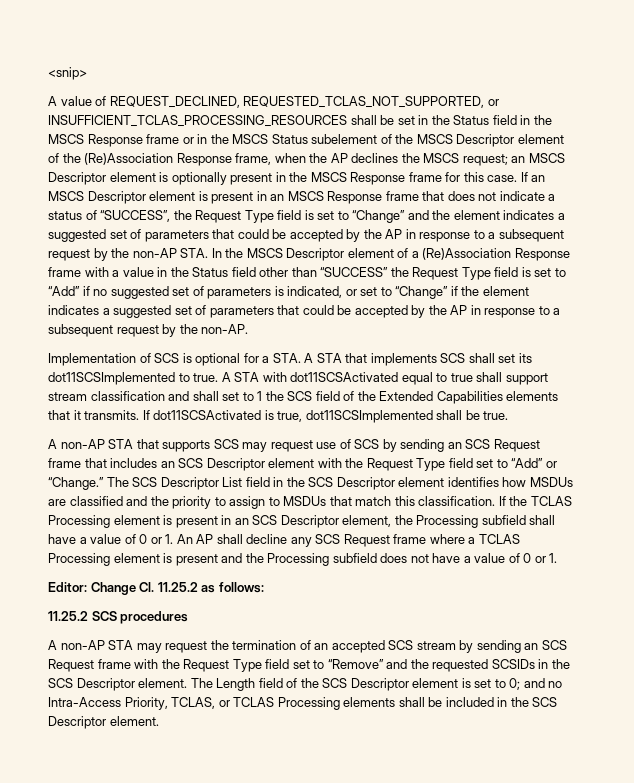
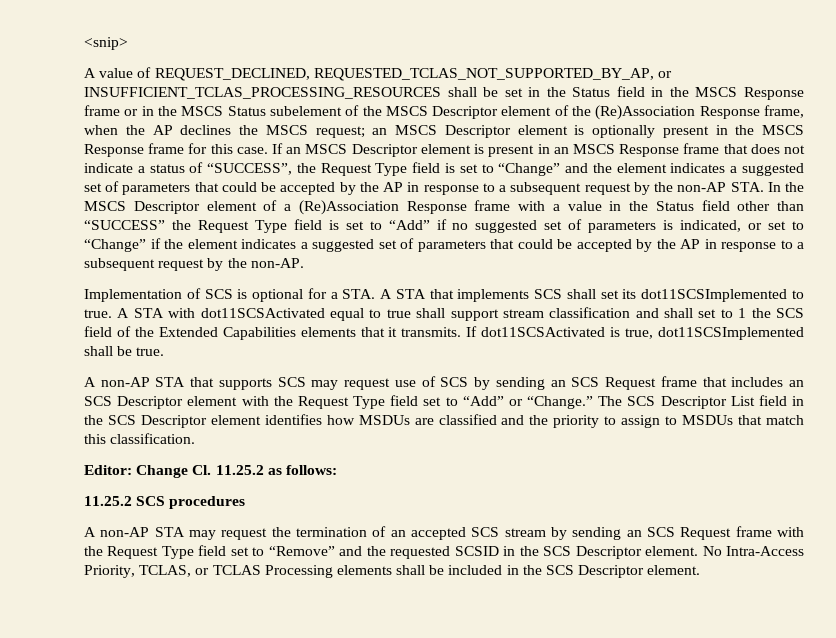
[243,96,485,108] REQUESTED_TCLAS_NOT_SUPPORTED, -> [313,68,654,81] REQUESTED_TCLAS_NOT_SUPPORTED_BY_AP,
[498,496,572,506] [48,515,556,528] [48,534,520,547] [48,553,558,566] If the TCLAS Processing element is present in an SCS Descriptor element, the Processing subfield shall have a value of 0 or 1. An AP shall decline any SCS Request frame where a TCLAS Processing element is present and the Processing subfield does not have a value of 0 or 1. -> (196, 438) none
[491,659,570,669] [48,678,563,691] SCSIDs in the SCS Descriptor element. The Length field of the SCS Descriptor element is set to 0; and no -> [454,546,722,559] SCSID in the SCS Descriptor element. No

